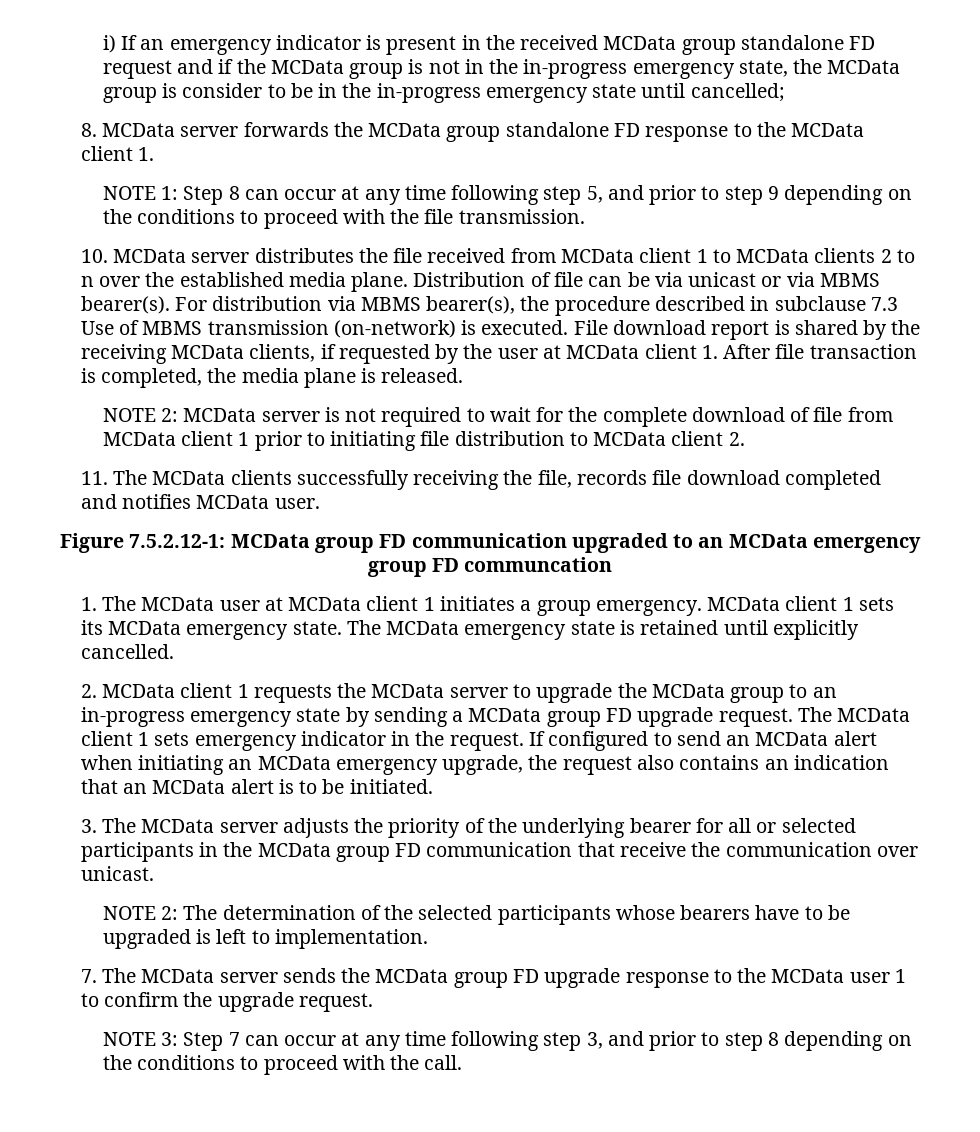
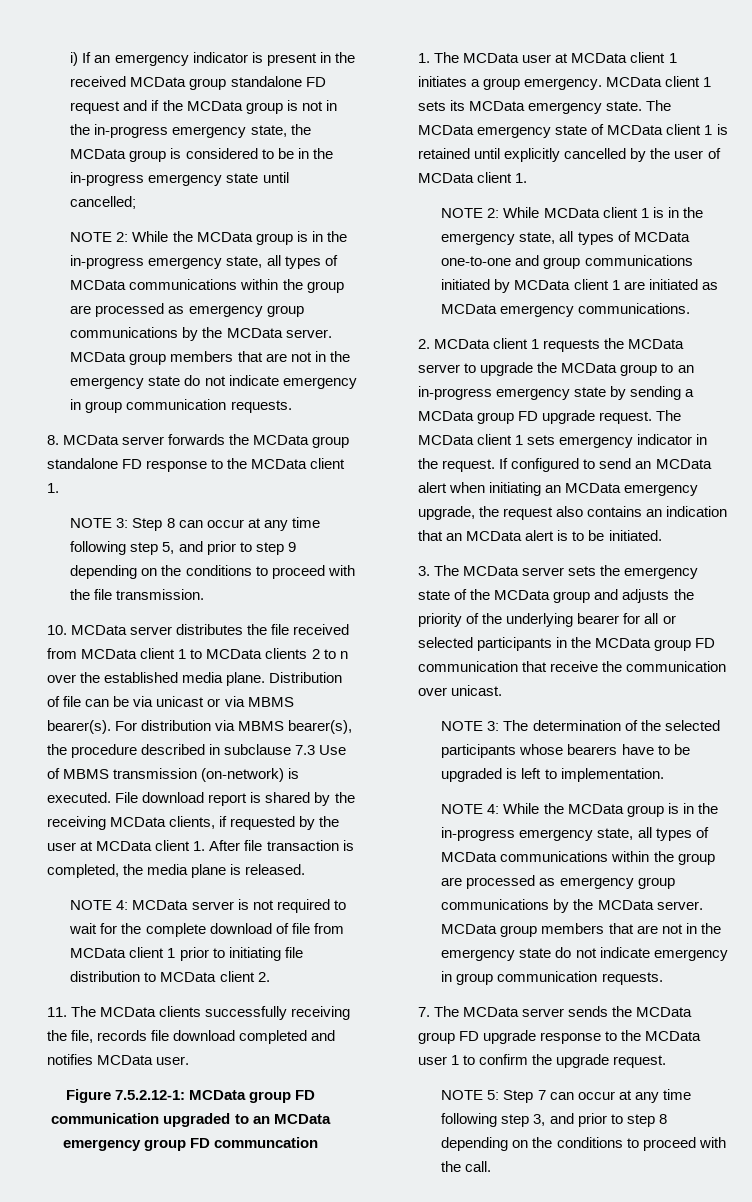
[182,83,263,98] consider -> [185,148,258,159] considered
(785, 92) none -> [70,231,347,245] [70,255,338,269] [70,279,344,293] [70,303,304,317] [70,327,332,341] [70,351,350,365] [70,375,357,389] [70,399,292,413] // NOTE 2: While the MCData group is in the in-progress emergency state, all types of MCData communications within the group are processed as emergency group communications by the MCData server. MCData group members that are not in the emergency state do not indicate emergency in group communication requests.
[161,186,179,200] 1: -> [116,518,129,528] 3:
[161,408,179,422] 2: -> [116,900,129,910] 4:
[619,620,859,640] [80,644,174,659] is retained until explicitly cancelled. -> [591,124,728,135] [418,148,721,162] [418,172,528,183] [441,207,703,218] [441,231,690,245] [441,255,693,269] [441,279,718,293] [441,303,691,317] of MCData client 1 is retained until explicitly cancelled by the user of MCData client 1. // NOTE 2: While MCData client 1 is in the emergency state, all types of MCData one-to-one and group communications initiated by MCData client 1 are initiated as MCData emergency communications.
(278, 827) none -> [568,565,699,579] [418,589,619,603] sets the emergency state of the MCData group and
[161,906,179,920] 2: -> [487,721,500,731] 3:
(428, 939) none -> [441,803,718,817] [441,827,709,841] [441,851,715,865] [441,875,675,889] [441,899,703,913] [441,923,721,937] [441,947,728,961] [441,971,663,985] // NOTE 4: While the MCData group is in the in-progress emergency state, all types of MCData communications within the group are processed as emergency group communications by the MCData server. MCData group members that are not in the emergency state do not indicate emergency in group communication requests.
[161,1032,179,1046] 3: -> [487,1090,500,1100] 5:

